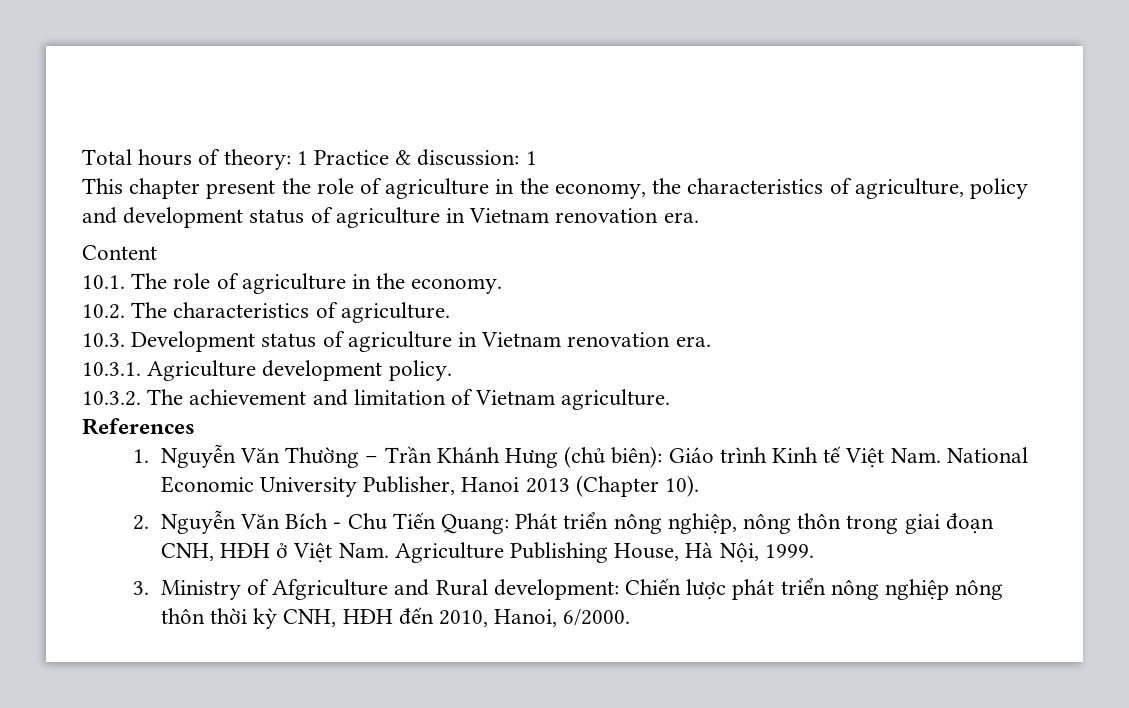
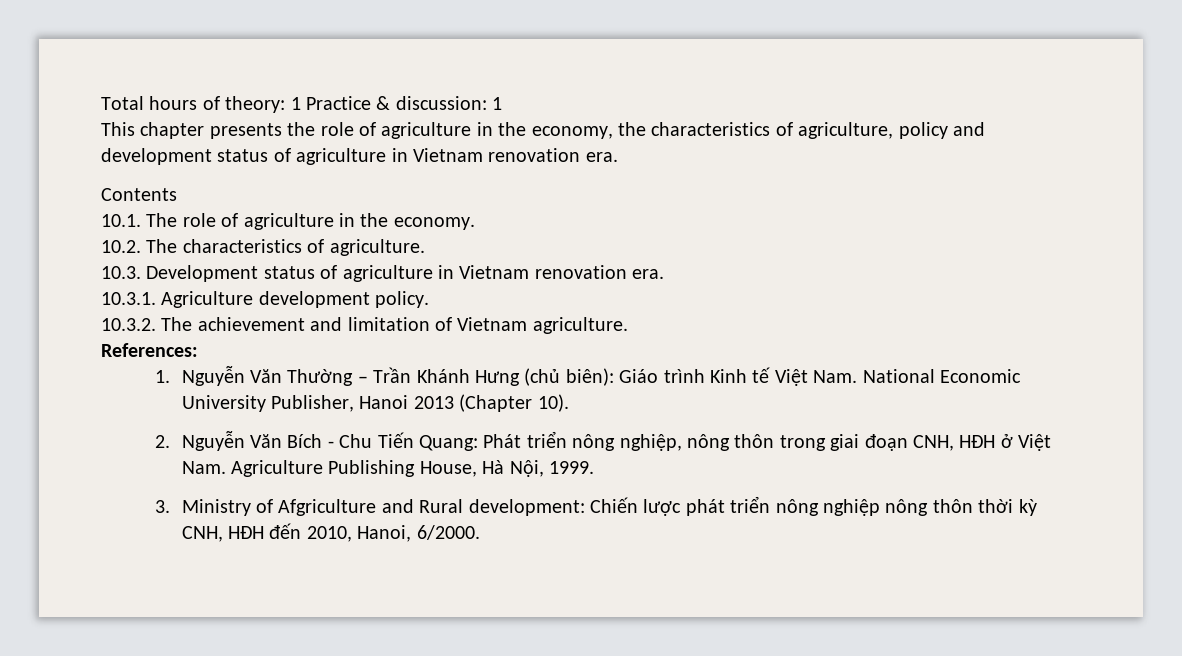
[206,180,276,199] present -> [209,123,282,139] presents
[82,245,157,260] Content -> [101,188,177,201] Contents
[82,418,195,435] References -> [101,343,198,357] References:

